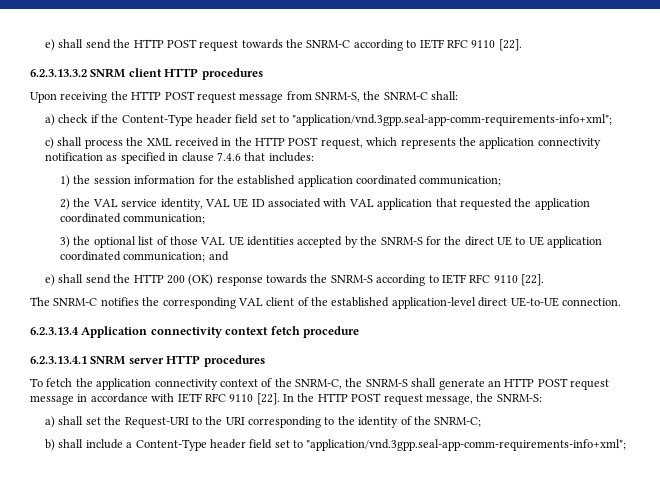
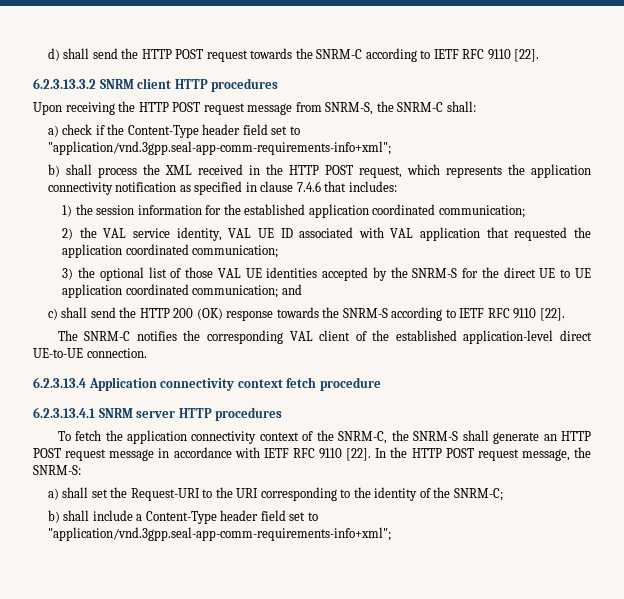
[44,39,55,51] e) -> [47,48,60,61] d)
[44,137,54,149] c) -> [47,164,60,177] b)
[44,274,55,286] e) -> [47,308,58,320] c)

